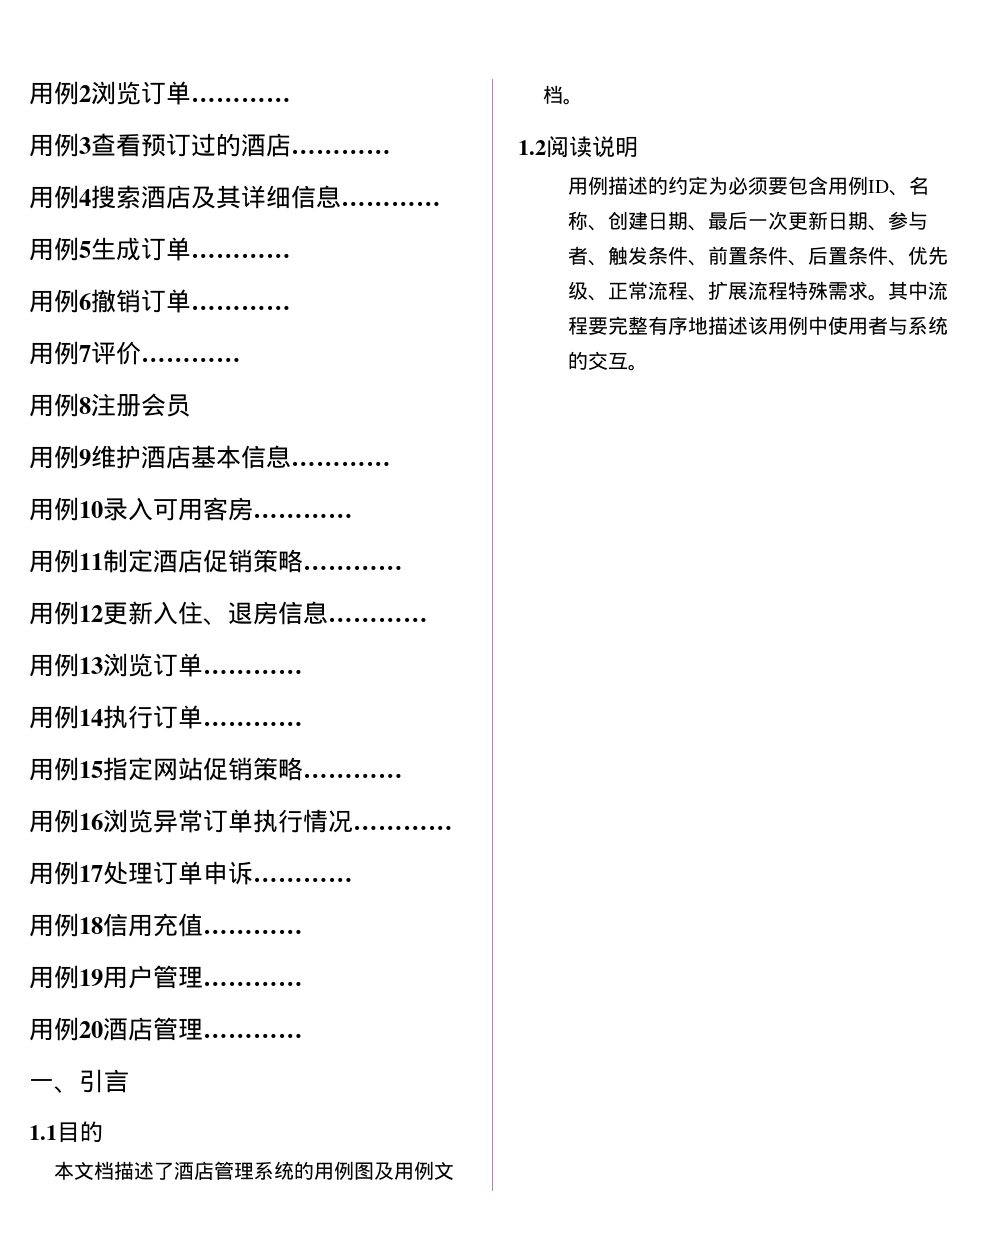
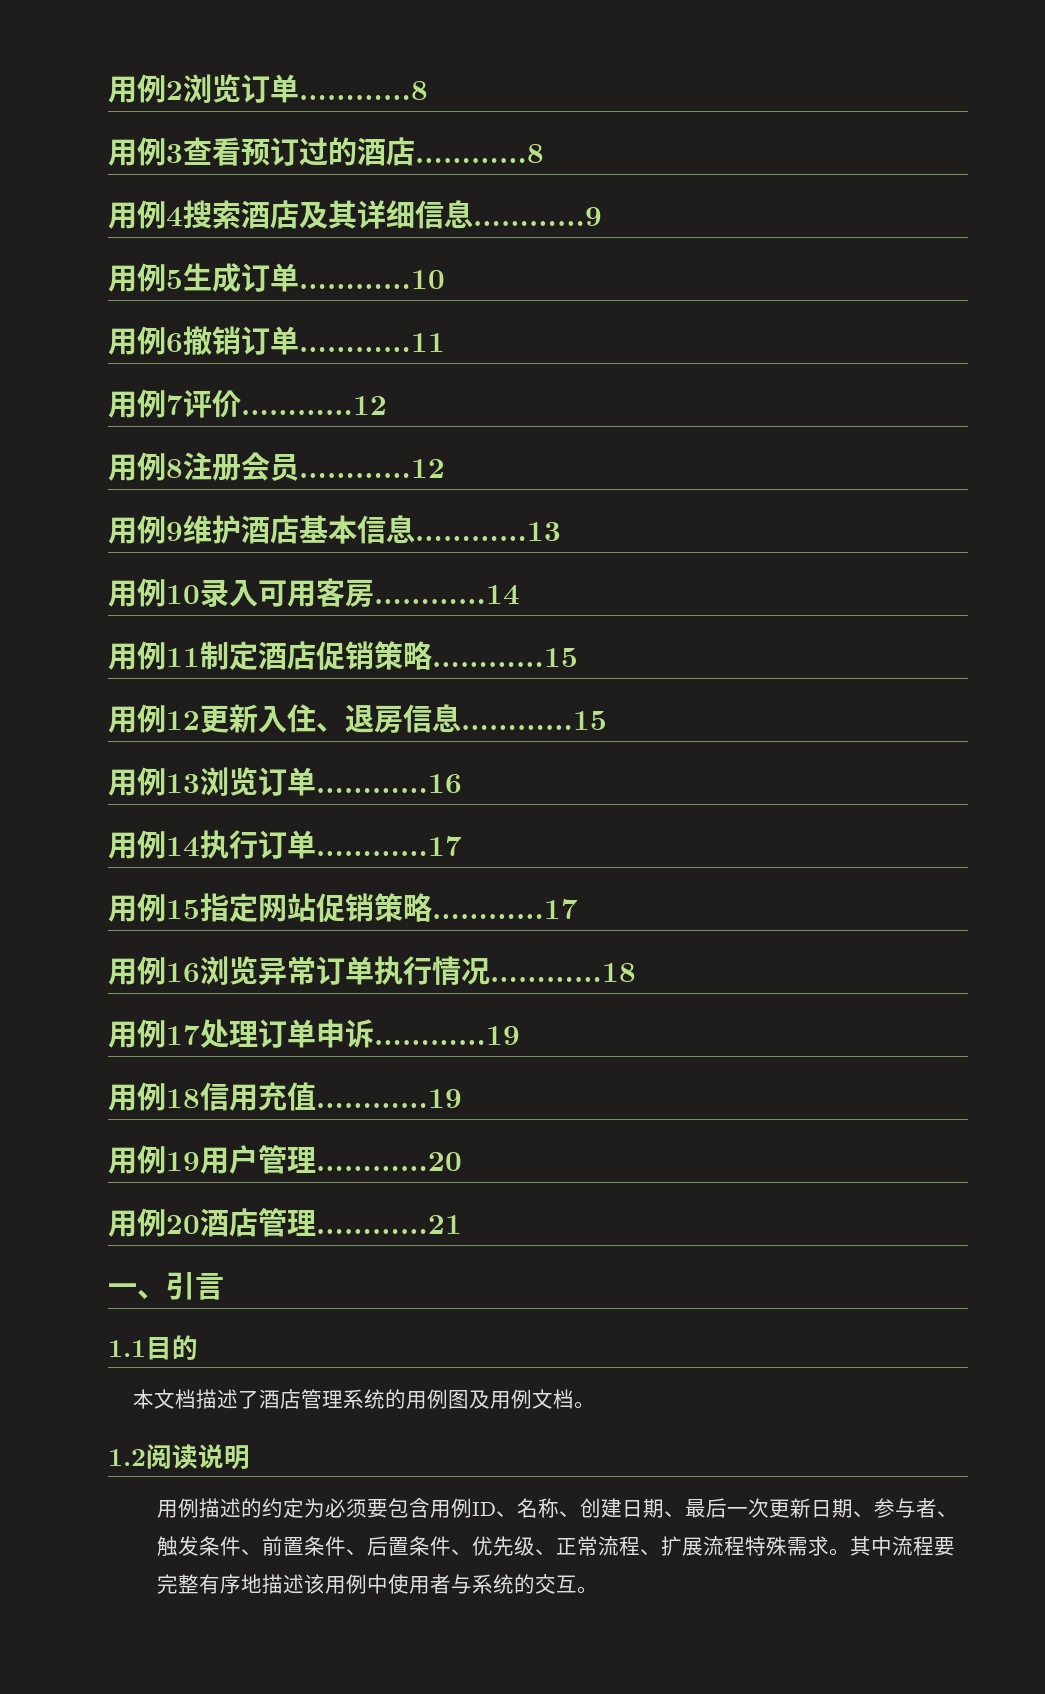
[191,97,291,102] ………… -> [299,81,428,100] …………8
[291,149,391,154] ………… -> [415,144,544,163] …………8
[341,201,441,206] ………… -> [473,207,602,226] …………9
[191,253,291,258] ………… -> [299,270,445,289] …………10
[191,305,291,310] ………… -> [299,333,445,352] …………11
[141,357,241,362] ………… -> [241,396,387,415] …………12
(191, 405) none -> [299,459,445,478] …………12
[291,461,391,466] ………… -> [415,522,561,541] …………13
[253,513,353,518] ………… -> [374,585,520,605] …………14
[303,565,403,570] ………… -> [432,648,578,667] …………15
[328,617,428,622] ………… -> [461,711,607,730] …………15
[203,669,303,674] ………… -> [316,774,462,793] …………16
[203,721,303,726] ………… -> [316,836,462,856] …………17
[303,773,403,778] ………… -> [432,899,578,919] …………17
[353,825,453,830] ………… -> [490,963,636,982] …………18
[253,877,353,882] ………… -> [374,1026,520,1045] …………19
[203,929,303,934] ………… -> [316,1089,462,1108] …………19
[203,981,303,986] ………… -> [316,1152,462,1171] …………20
[203,1033,303,1038] ………… -> [316,1215,462,1234] …………21

